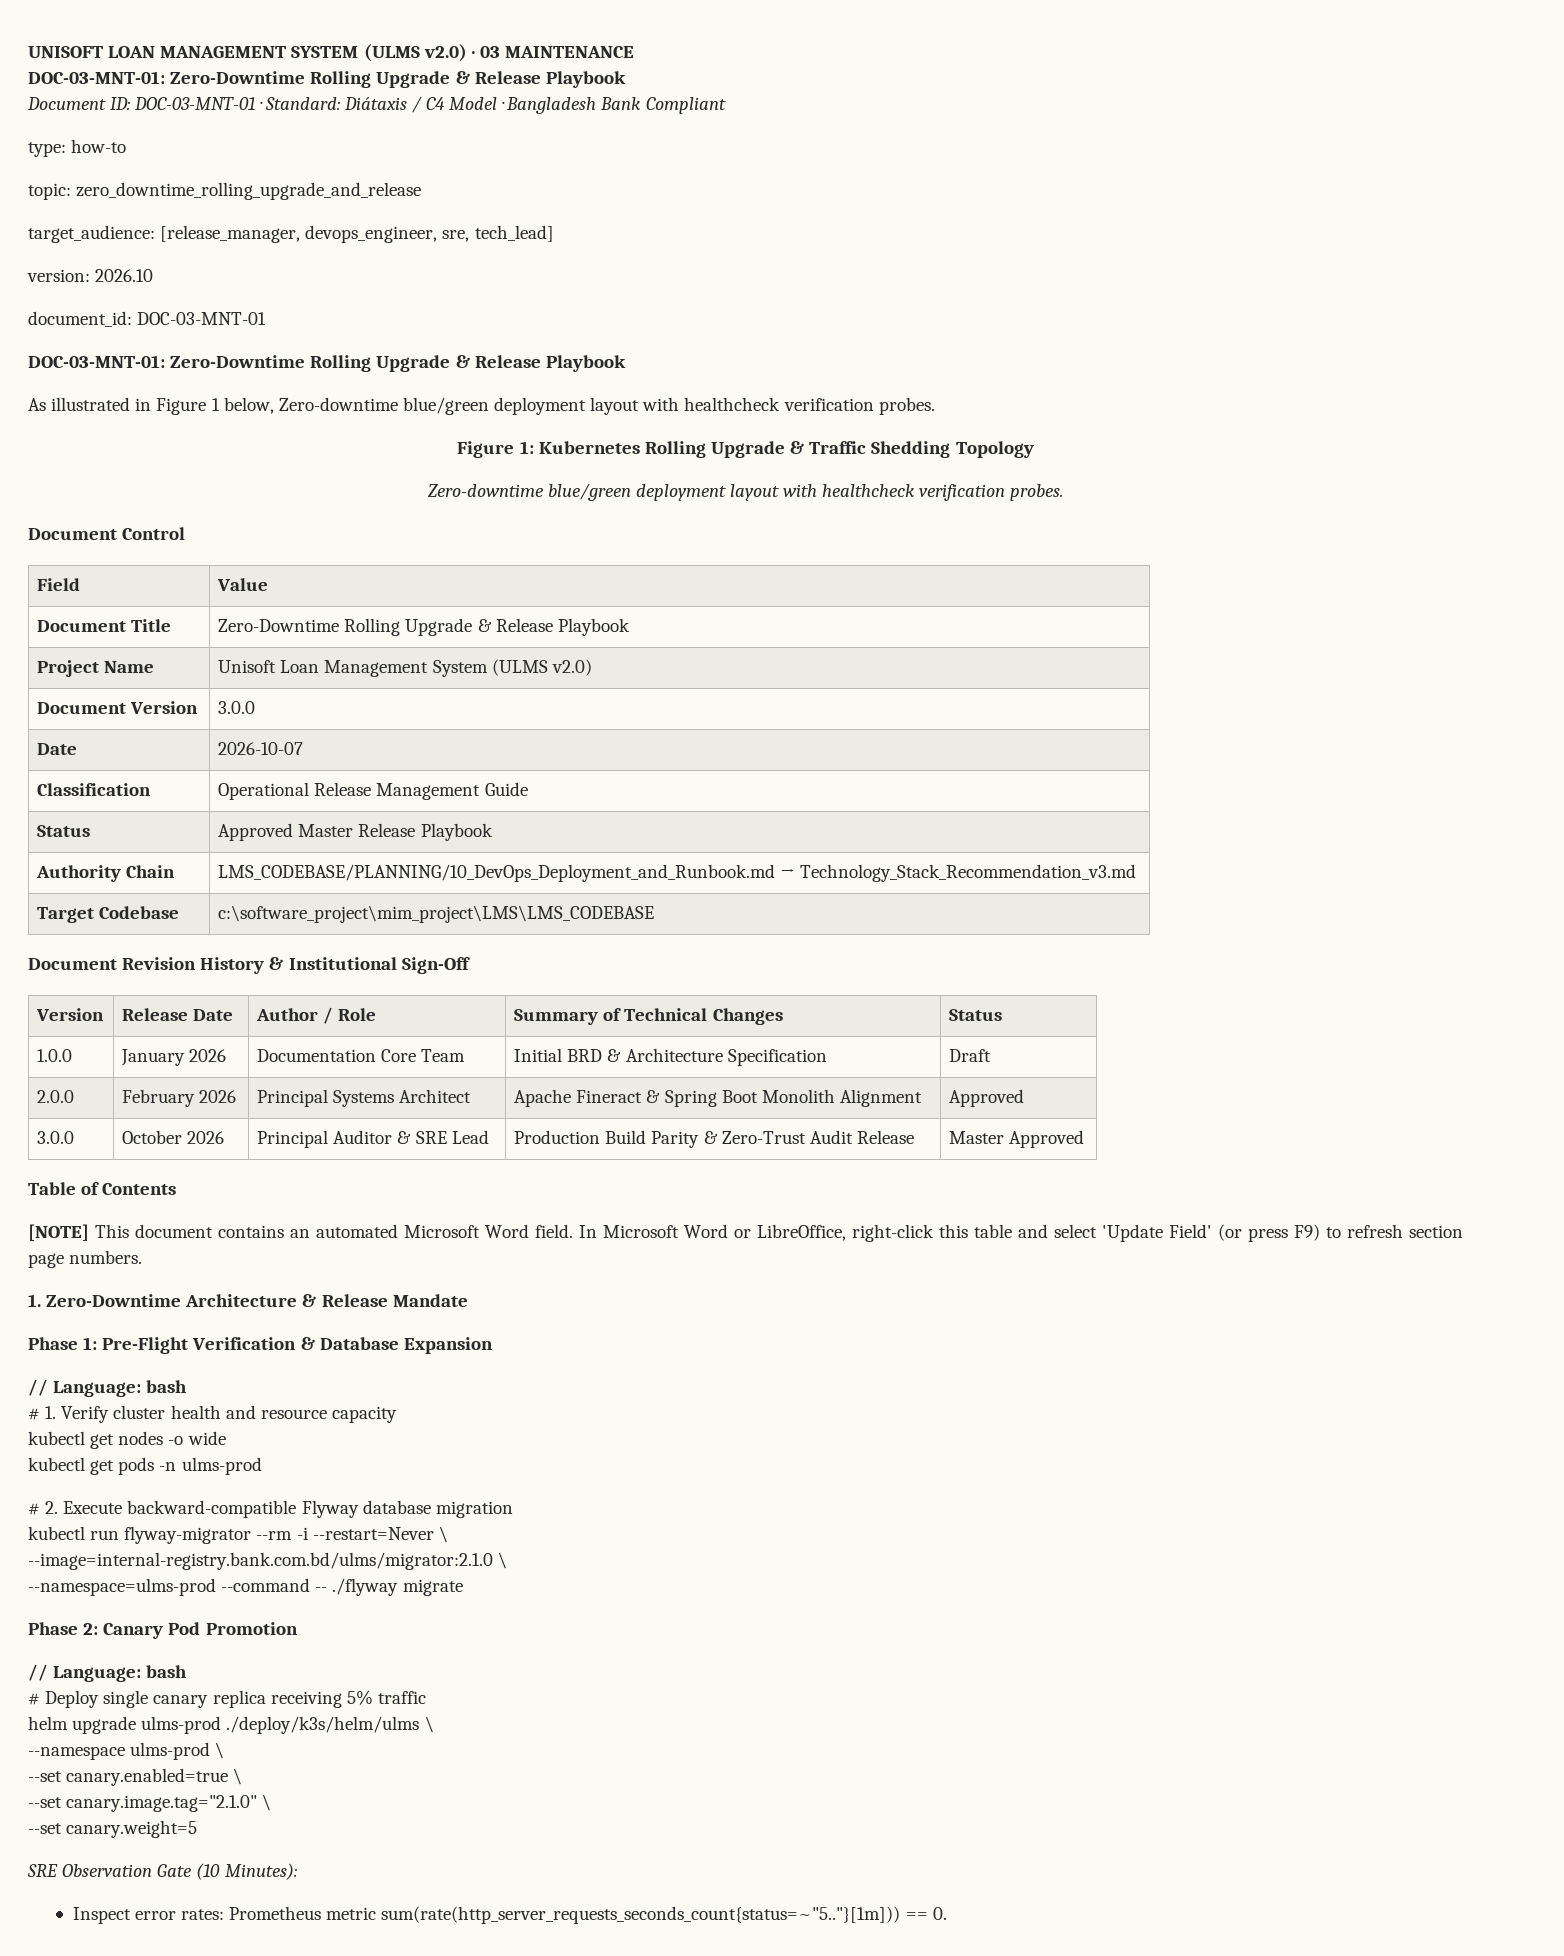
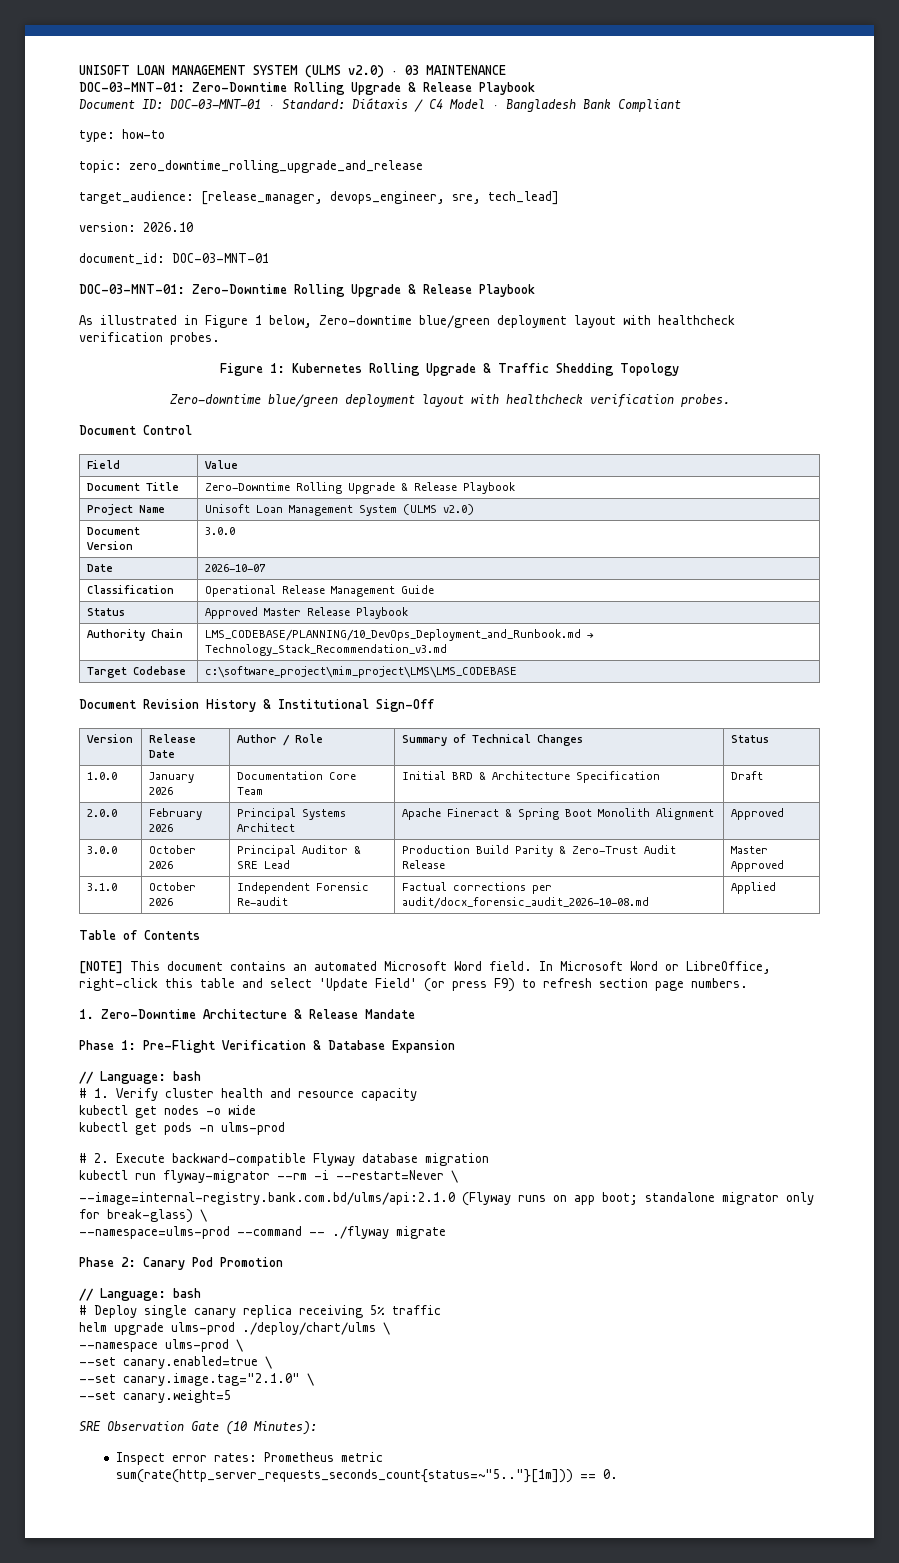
(1085, 1139) none -> [86,883,117,891] [148,882,196,891] [148,898,173,906] [236,882,369,894] [236,897,288,906] [401,882,552,894] [401,897,649,909] [730,882,776,894] // 3.1.0 | October 2026 | Independent Forensic Re-audit | Factual corrections per audit/docx_forensic_audit_2026-10-08.md | Applied
[28,1552,493,1570] --image=internal-registry.bank.com.bd/ulms/migrator:2.1.0 -> [79,1192,814,1206] [79,1209,193,1223] --image=internal-registry.bank.com.bd/ulms/api:2.1.0 (Flyway runs on app boot; standalone migrator only for break-glass)
[226,1716,420,1734] ./deploy/k3s/helm/ulms -> [242,1322,376,1335] ./deploy/chart/ulms

